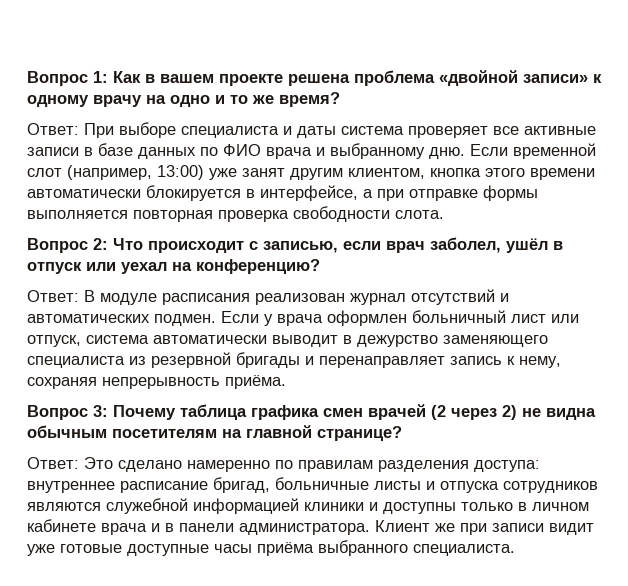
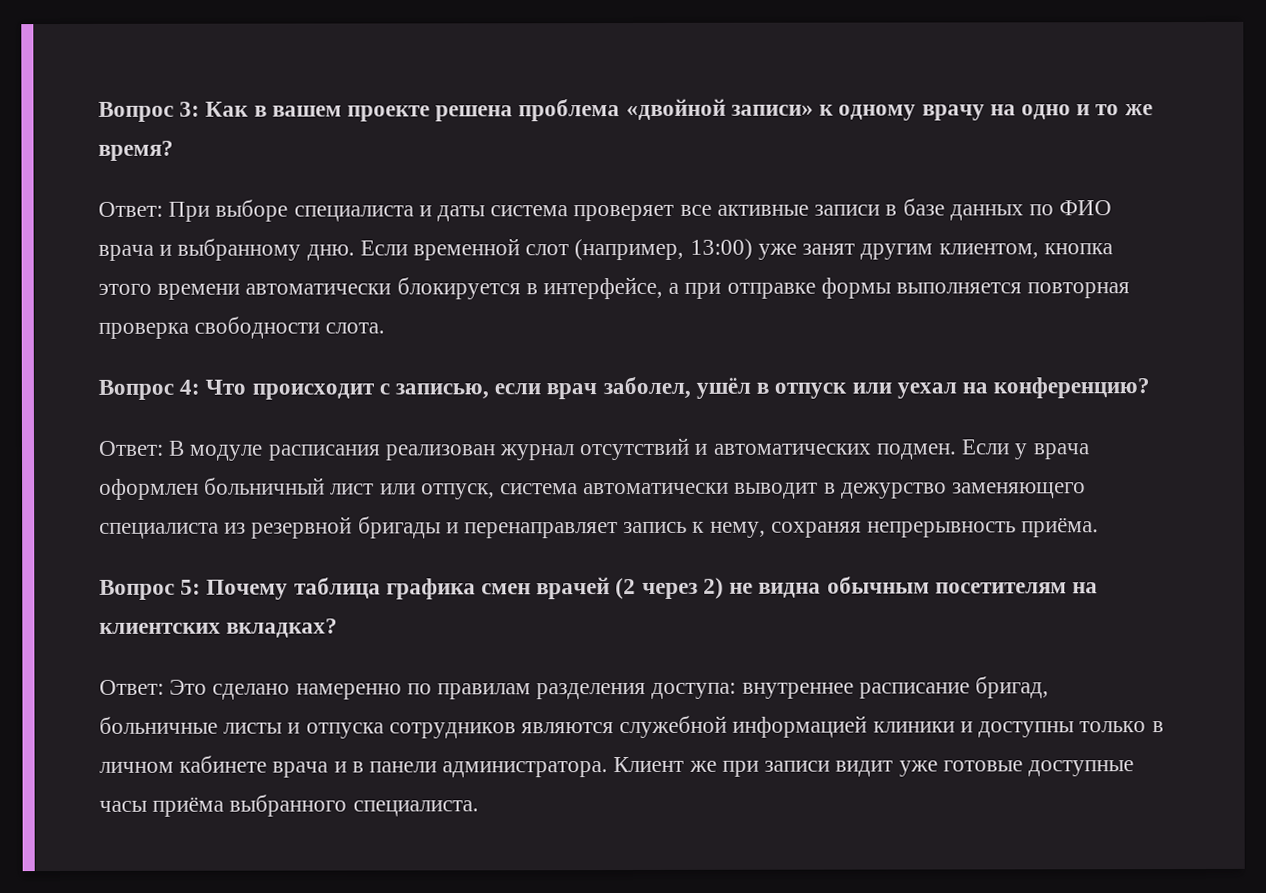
[27,71,108,86] Вопрос 1: -> [98,101,201,122] Вопрос 3:
[93,238,108,250] 2: -> [179,379,201,395] 4:
[93,405,108,417] 3: -> [180,579,202,595] 5:
[246,425,402,441] главной странице? -> [99,618,339,638] клиентских вкладках?

